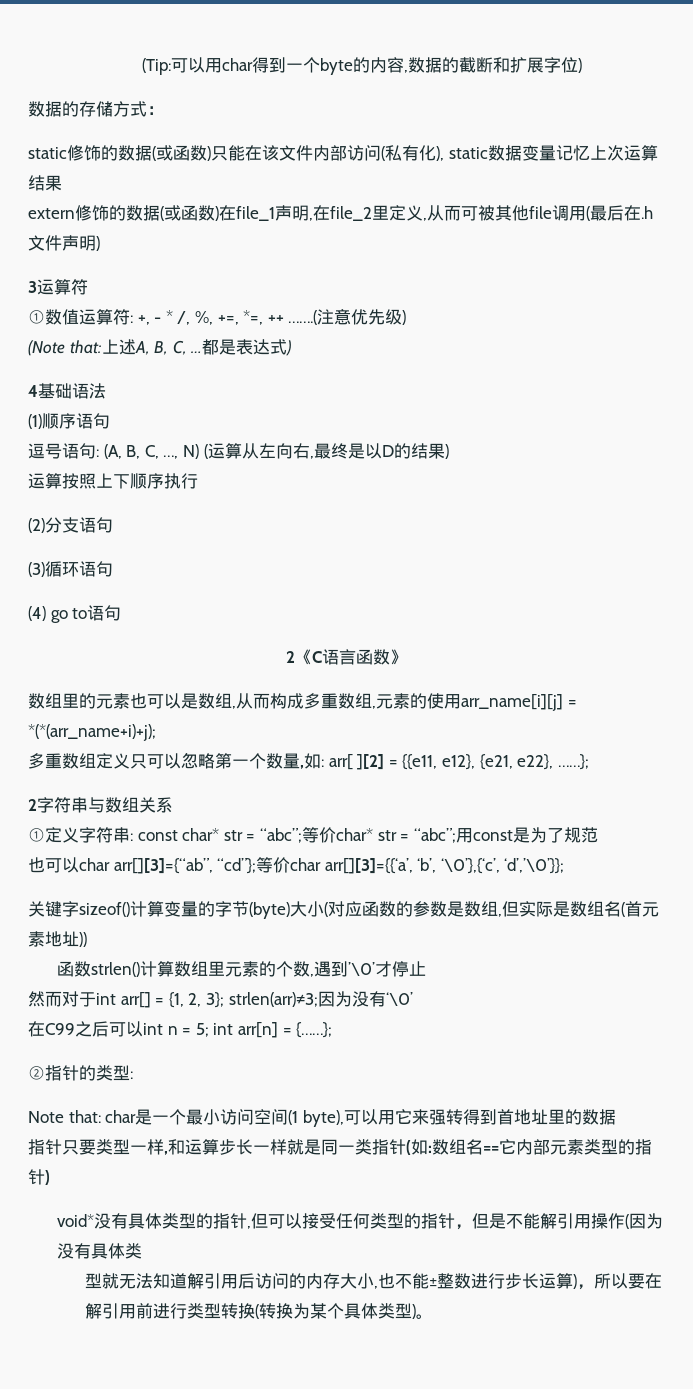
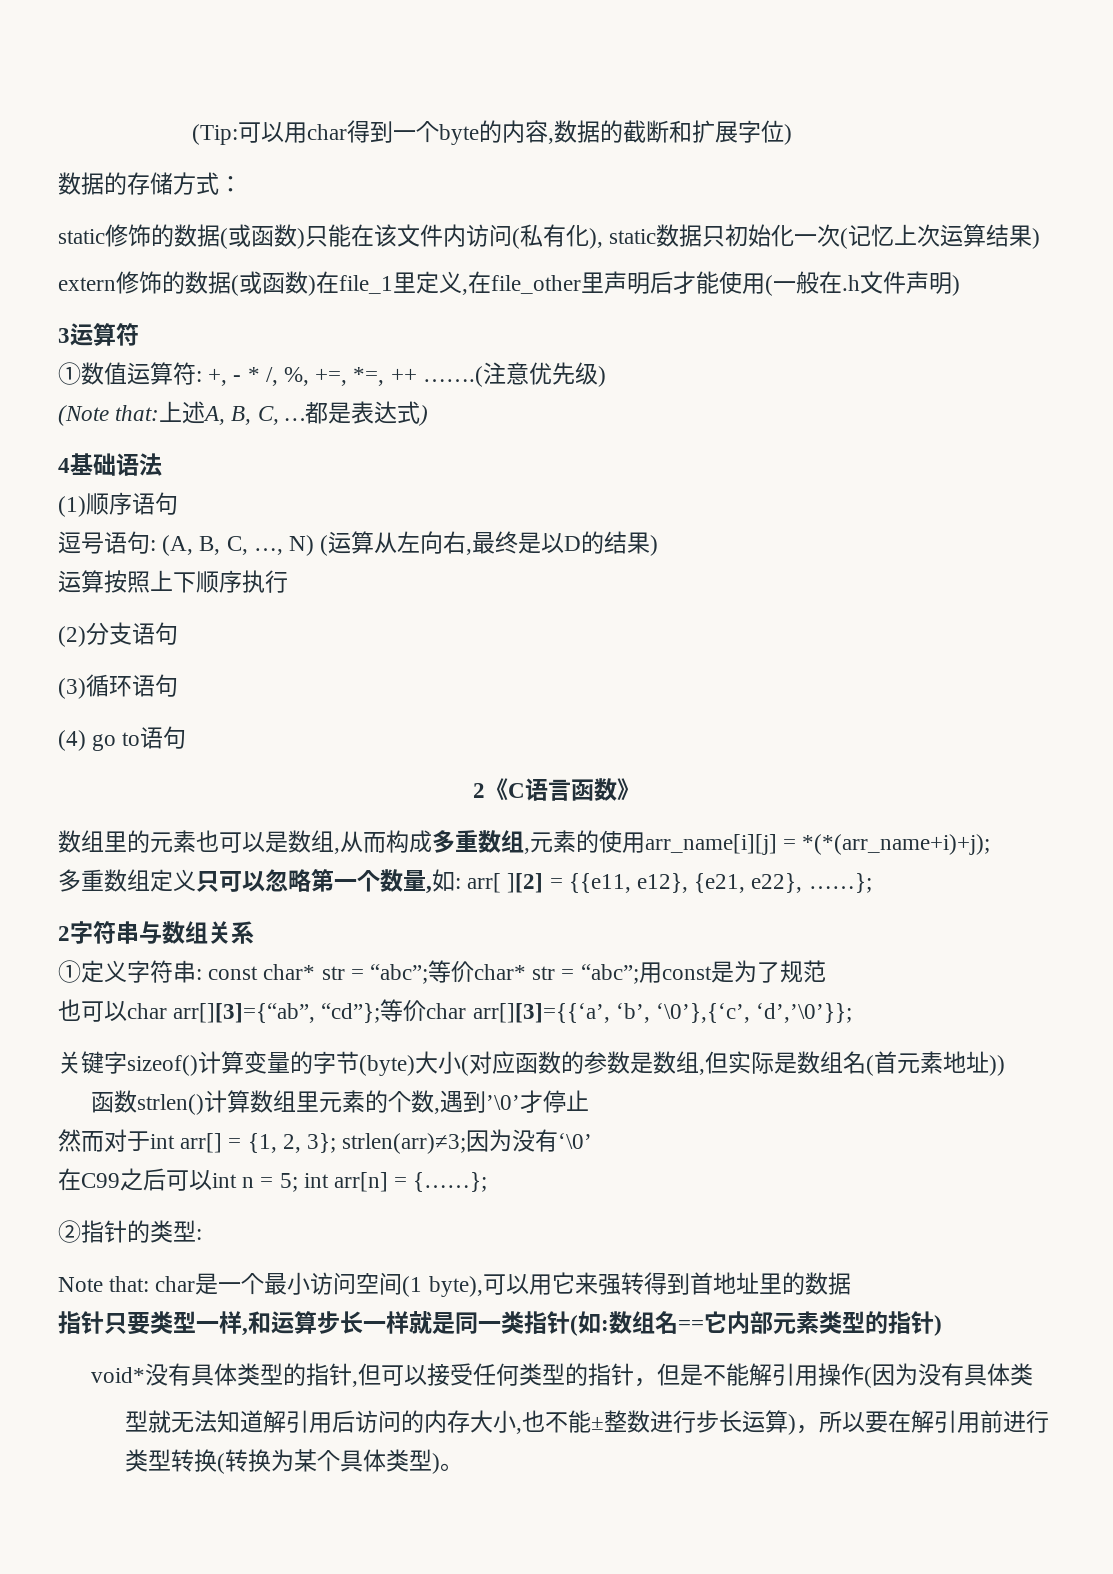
[330,145,347,161] 部 -> (466, 235) none
[521,145,556,161] 变量 -> [702,224,849,249] 只初始化一次(
(62, 183) none -> [1032,228,1041,249] )
[275,205,624,221] 声明,在file_2里定义,从而可被其他file调用(最后 -> [393,271,819,296] 里定义,在file_other里声明后才能使用(一般

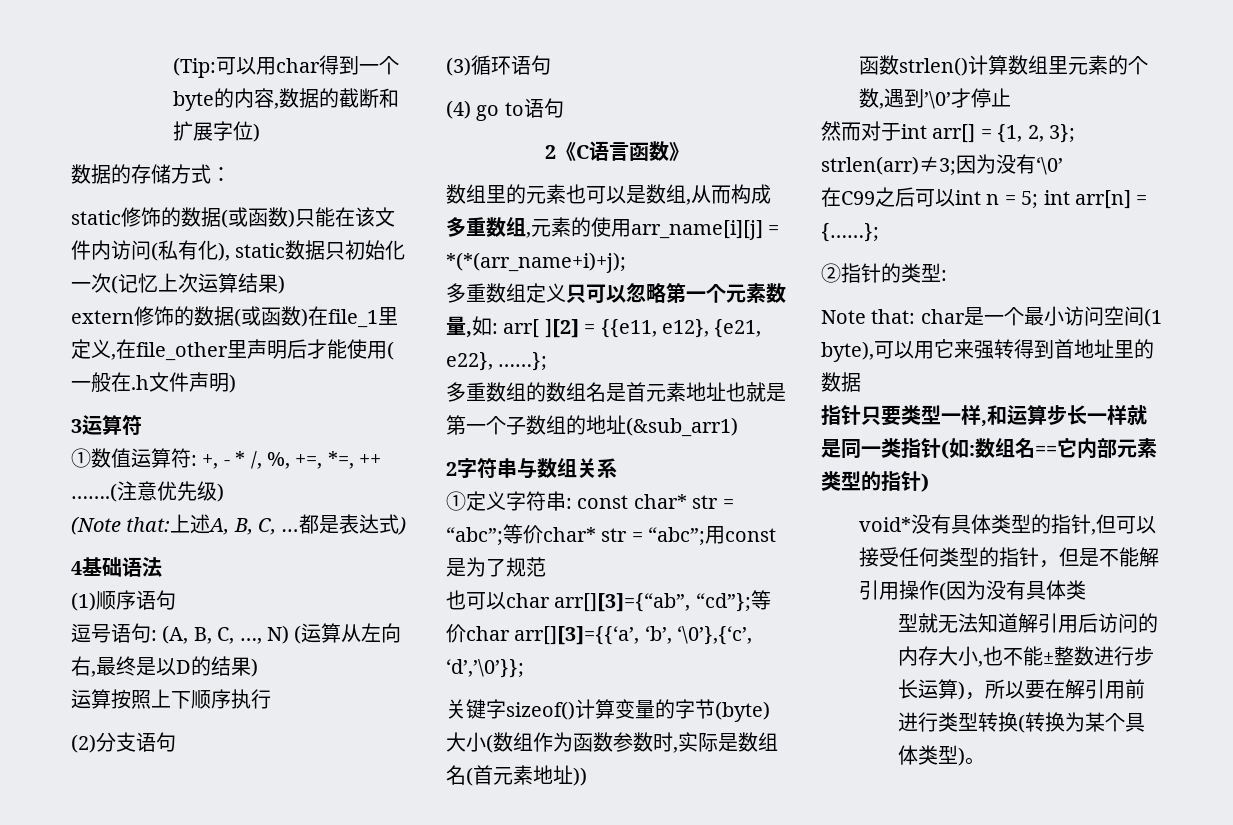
(380, 881) none -> [726,283,766,303] 元素
(872, 883) none -> [446,382,786,402] [446,415,738,437] // 多重数组的数组名是首元素地址也就是第一个子数组的地址(&sub_arr1)
[469,1051,728,1075] 对应函数的参数是数组,但 -> [493,732,678,753] 数组作为函数参数时,

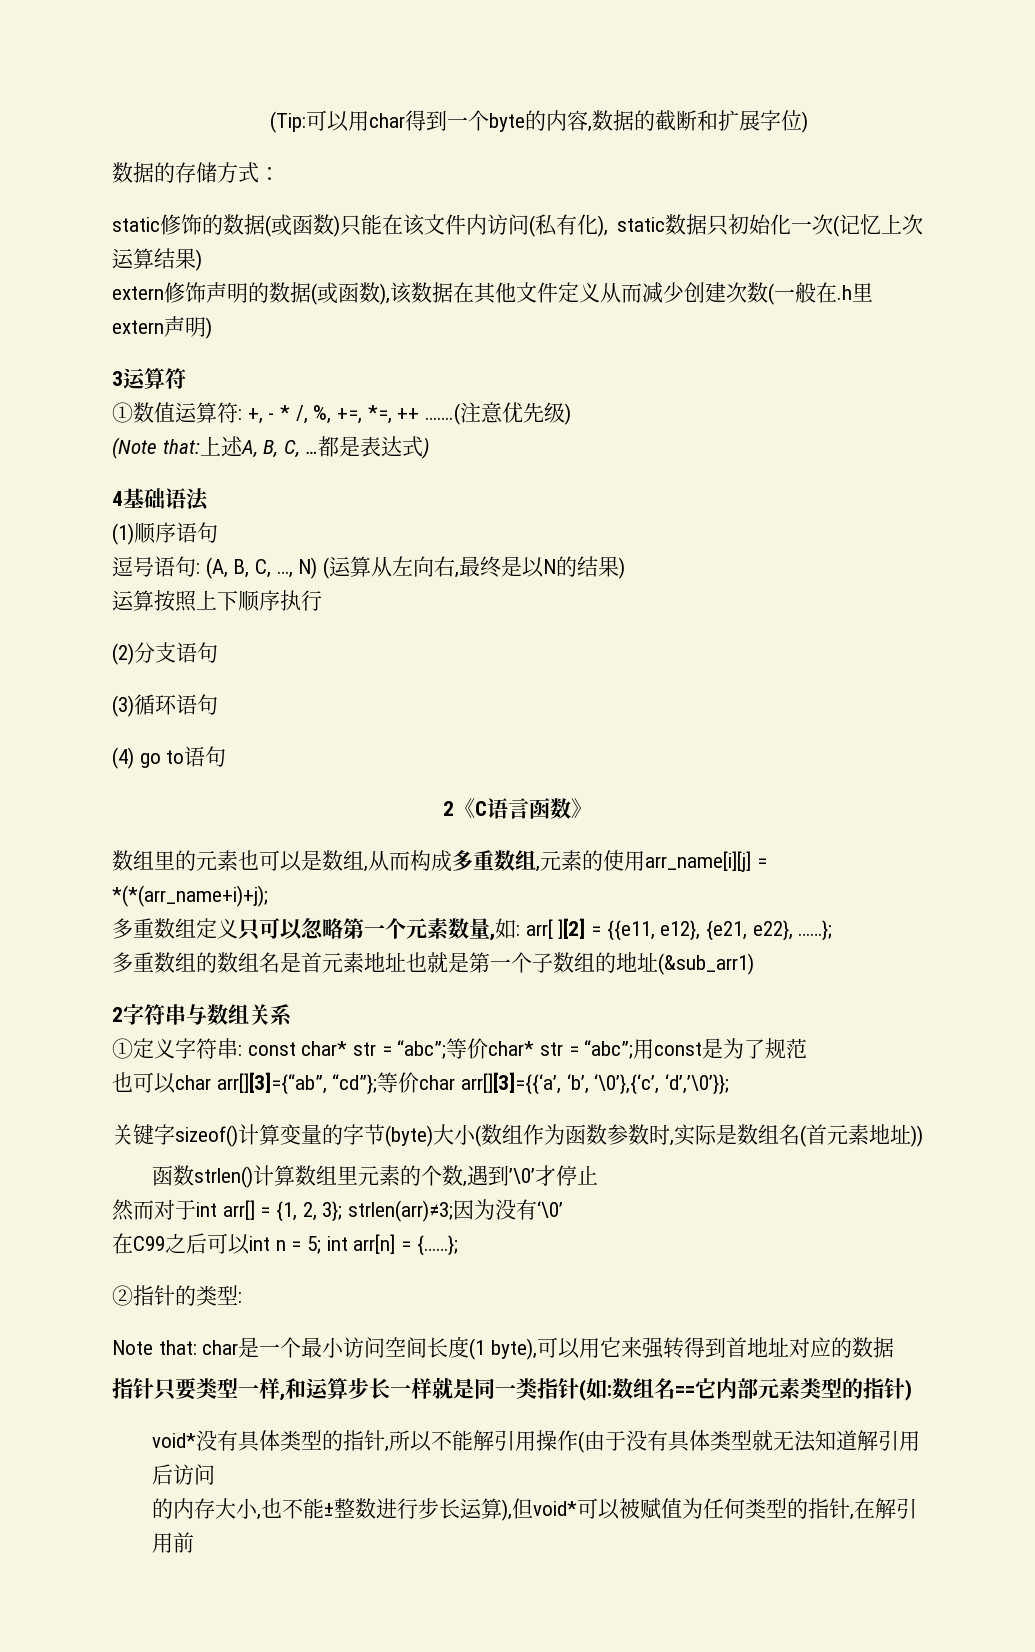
[174,306,398,328] [71,339,387,361] 的数据(或函数)在file_1里定义,在file_other里声明后才能使用 -> [206,282,768,305] 声明的数据(或函数),该数据在其他文件定义从而减少创建次数
[149,372,189,392] 文件 -> [852,283,873,302] [112,320,164,334] 里extern
[176,660,191,674] D -> [543,559,557,574] N
(1144, 316) none -> [427,1336,470,1358] 长度
[1114,340,1134,358] 里 -> [789,1337,832,1358] 对应
[1096,514,1157,534] [859,547,1100,568] 但可以接受任何类型的指针，但是 -> [388,1430,432,1452] 所以
[946,580,1087,600] 因为没有具体类 // -> [583,1430,731,1452] 由于没有具体类
(1138, 623) none -> (215, 1474) //
[957,679,1145,700] [897,712,1145,733] [897,745,985,766] )，所以要在解引用前进行类型转换(转换为某个具体类型)。 -> [501,1498,917,1521] [151,1532,194,1553] ),但void*可以被赋值为任何类型的指针,在解引用前

